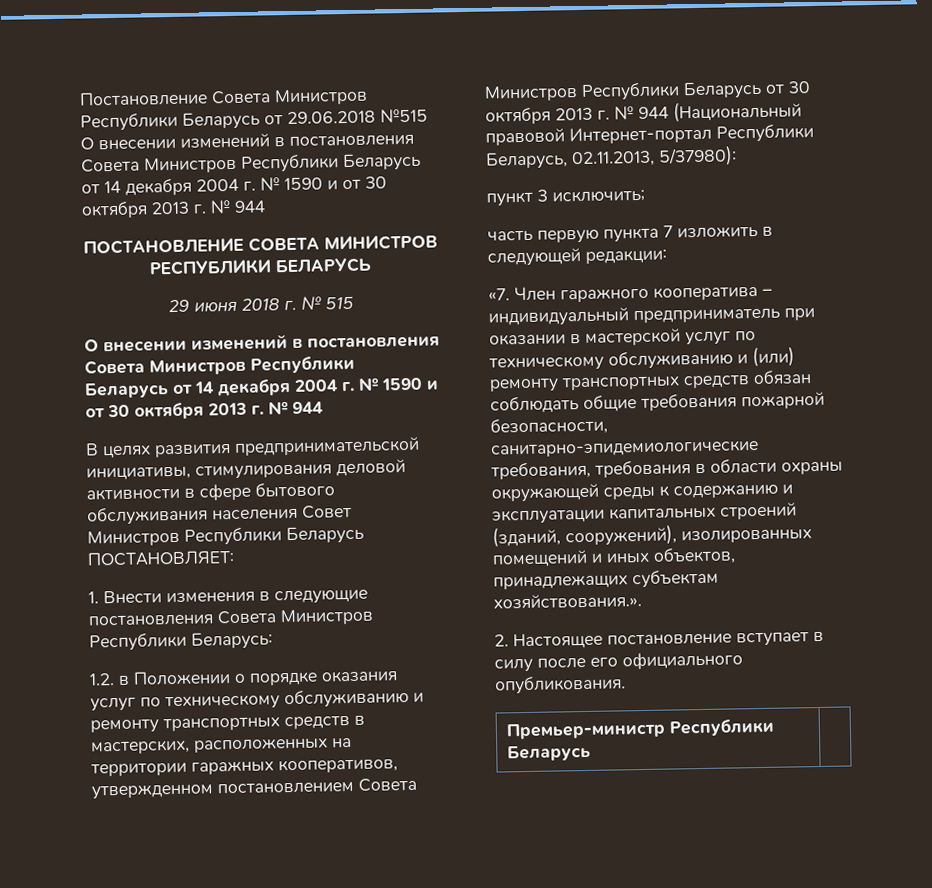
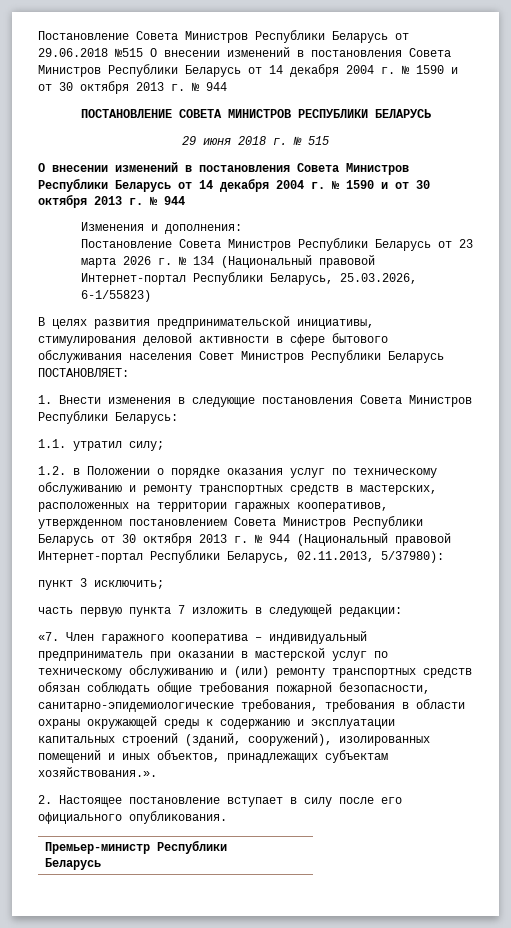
(323, 407) none -> [80,222,242,234] [80,238,473,251] [80,255,375,268] [80,272,417,285] [80,290,151,302] // Изменения и дополнения: // Постановление Совета Министров Республики Беларусь от 23 марта 2026 г. № 134 (Национальный правовой Интернет-портал Республики Беларусь, 25.03.2026, 6-1/55823)
(273, 640) none -> [38,439,164,451] // 1.1. утратил силу;

